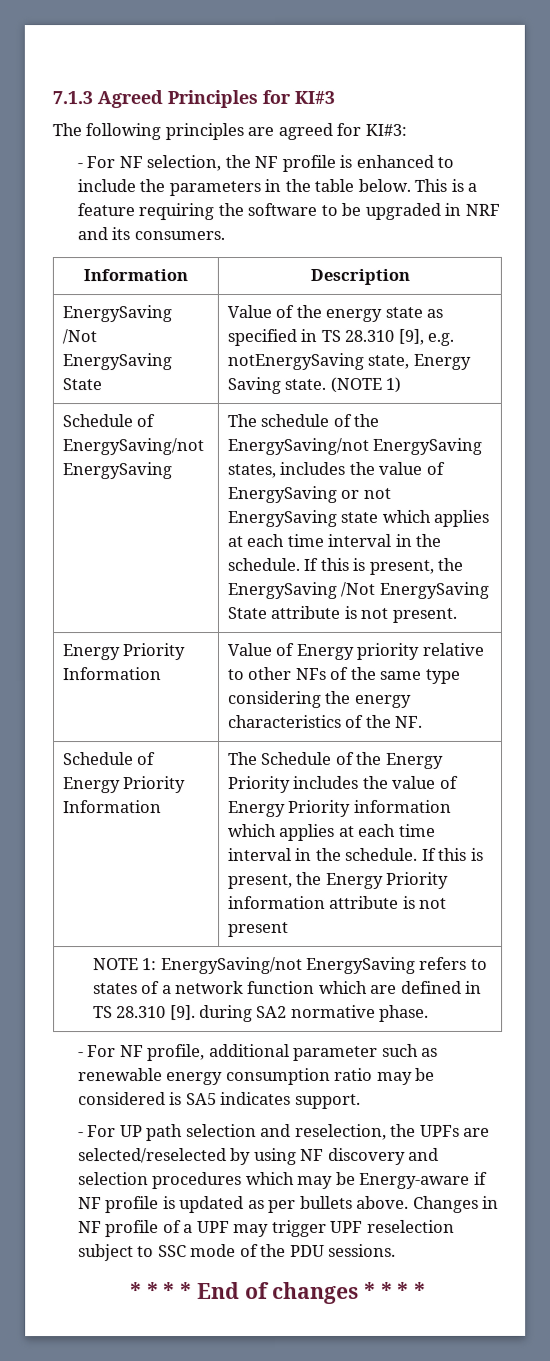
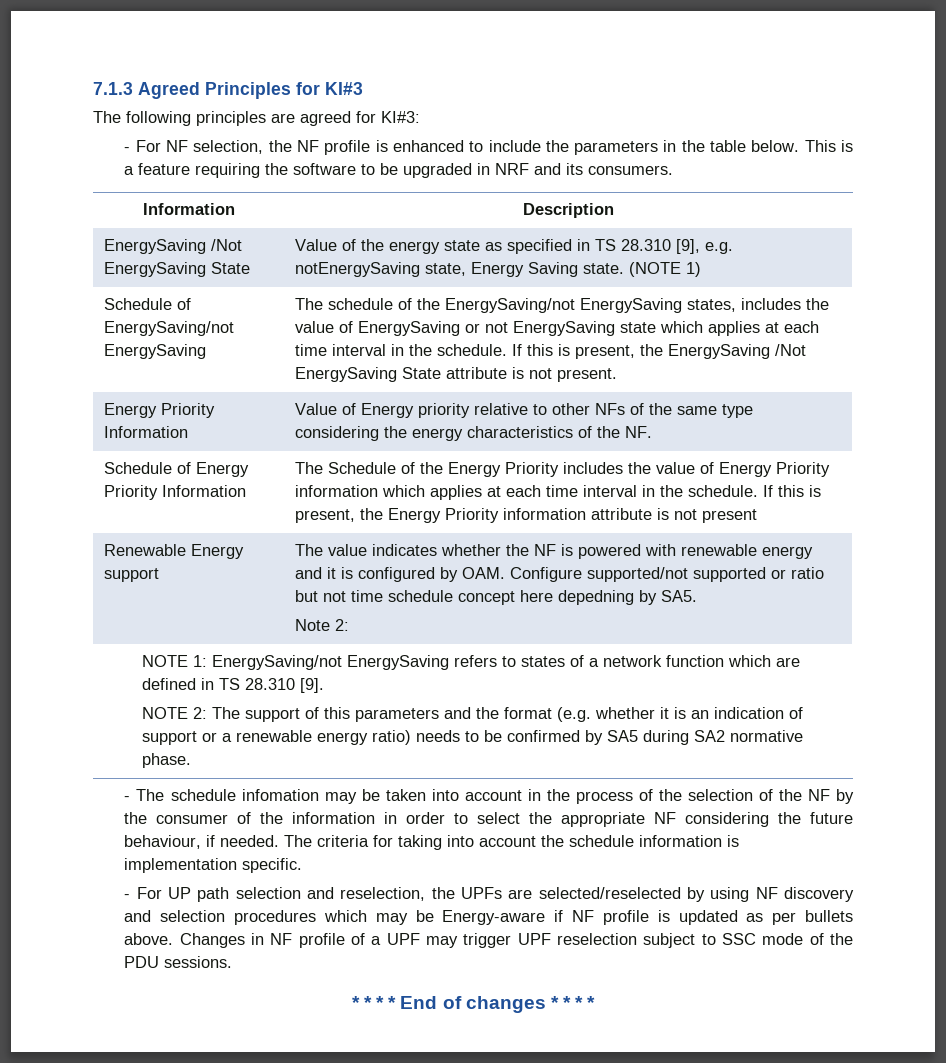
(289, 929) none -> [104,544,245,559] [104,568,160,582] [295,544,814,559] [295,567,825,582] [295,590,698,605] [295,619,350,631] // Renewable Energy support | The value indicates whether the NF is powered with renewable energy and it is configured by OAM. Configure supported/not supported or ratio but not time schedule concept here depedning by SA5. // Note 2:
(196, 1013) none -> [142,707,804,722] [142,730,639,745] // NOTE 2: The support of this parameters and the format (e.g. whether it is an indication of support or a renewable energy ratio) needs to be confirmed by SA5
[87,1043,439,1062] [77,1067,436,1086] [77,1091,361,1109] For NF profile, additional parameter such as renewable energy consumption ratio may be considered is SA5 indicates support. -> [136,789,854,804] [124,812,854,827] [124,835,740,850] [124,858,303,873] The schedule infomation may be taken into account in the process of the selection of the NF by the consumer of the information in order to select the appropriate NF considering the future behaviour, if needed. The criteria for taking into account the schedule information is implementation specific.

